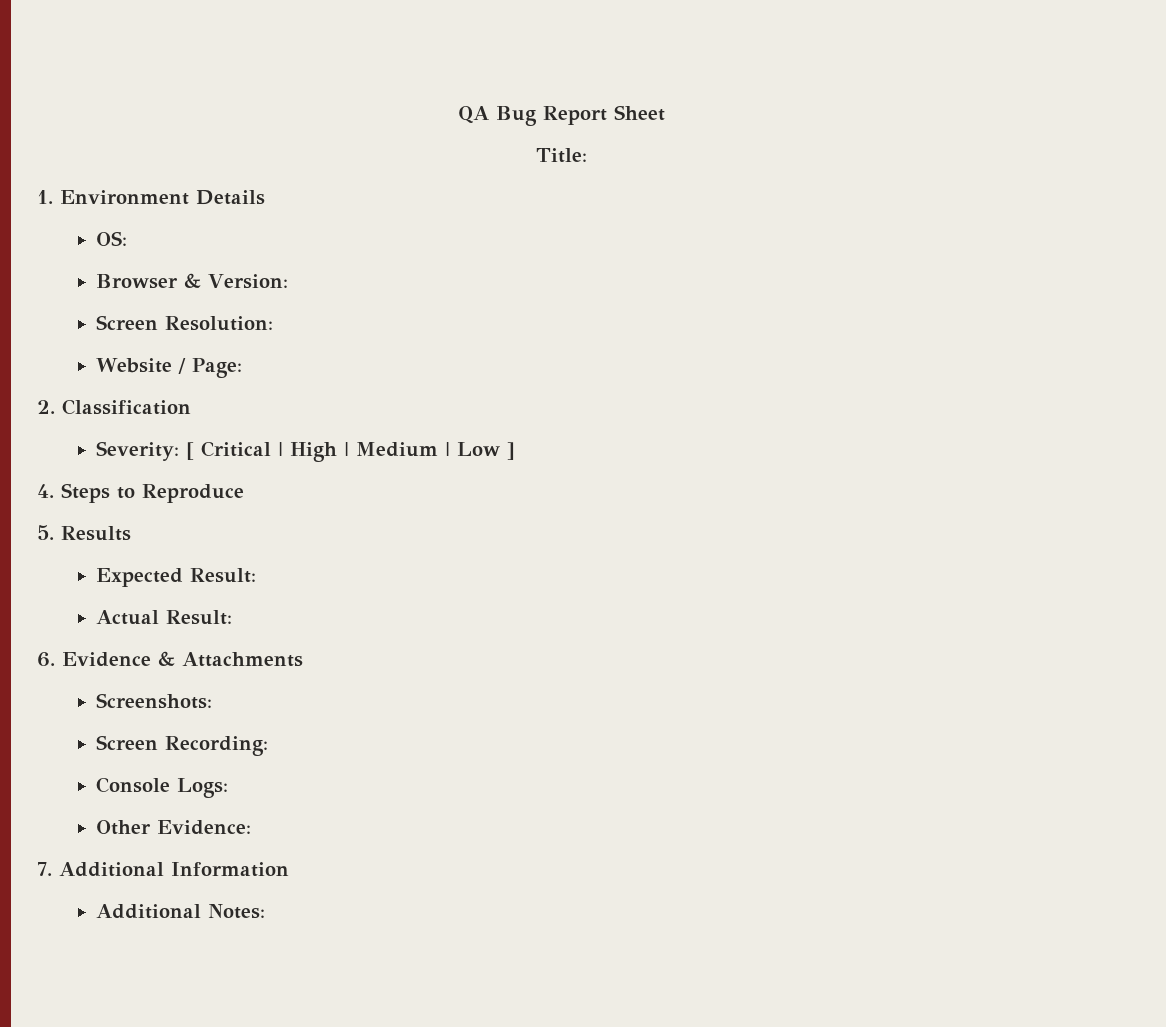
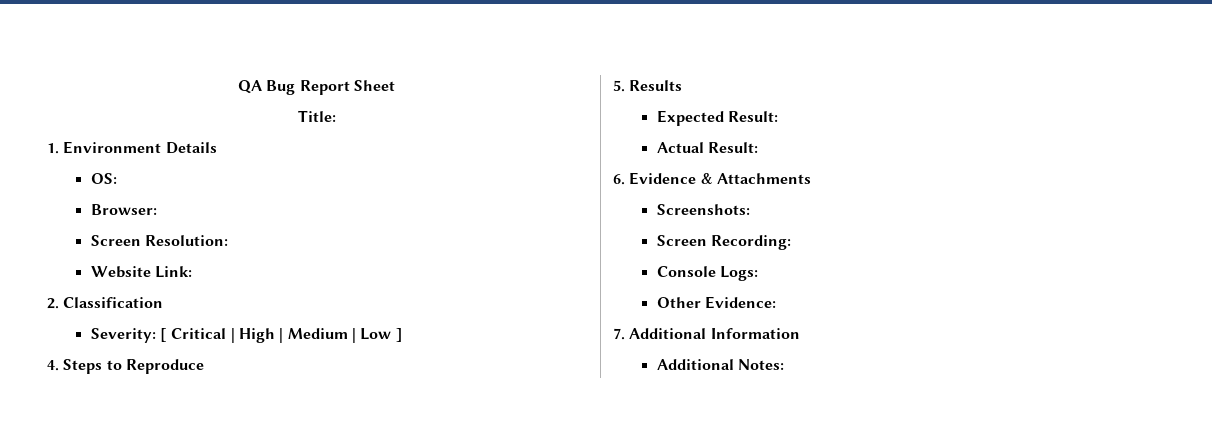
[96,273,289,289] Browser & Version: -> [90,204,157,215] Browser:
[178,358,243,378] / Page: -> [155,266,193,278] Link:

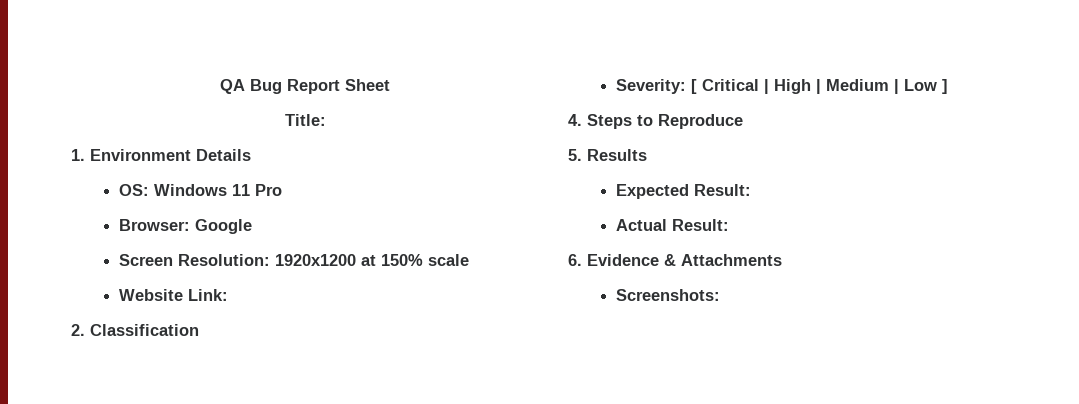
(117, 178) none -> [153,184,282,196] Windows 11 Pro
(157, 209) none -> [194,219,252,234] Google
(229, 240) none -> [274,254,469,266] 1920x1200 at 150% scale
[656,235,792,250] [656,266,759,281] [656,296,777,309] [613,328,800,340] [656,359,785,370] // Screen Recording: // Console Logs: // Other Evidence: // 7. Additional Information // Additional Notes: -> (720, 295) none

